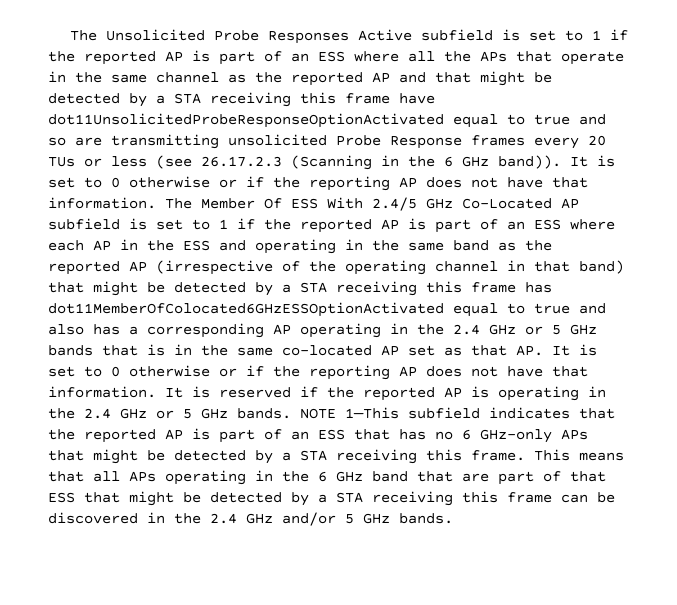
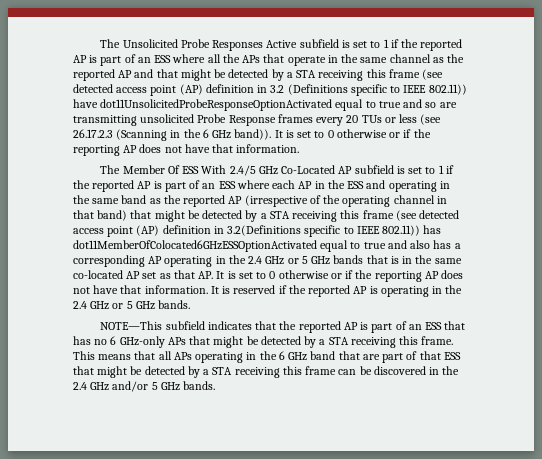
(390, 98) none -> [422,69,444,80] [73,84,467,96] (see detected access point (AP) definition in 3.2 (Definitions specific to IEEE 802.11))
(156, 203) none -> (300, 148) //
(516, 287) none -> [395,210,460,221] [73,225,421,237] (see detected access point (AP) definition in 3.2(Definitions specific to IEEE 802.11))
[300,407,399,419] NOTE 1—This -> [100,321,163,330] // NOTE—This

